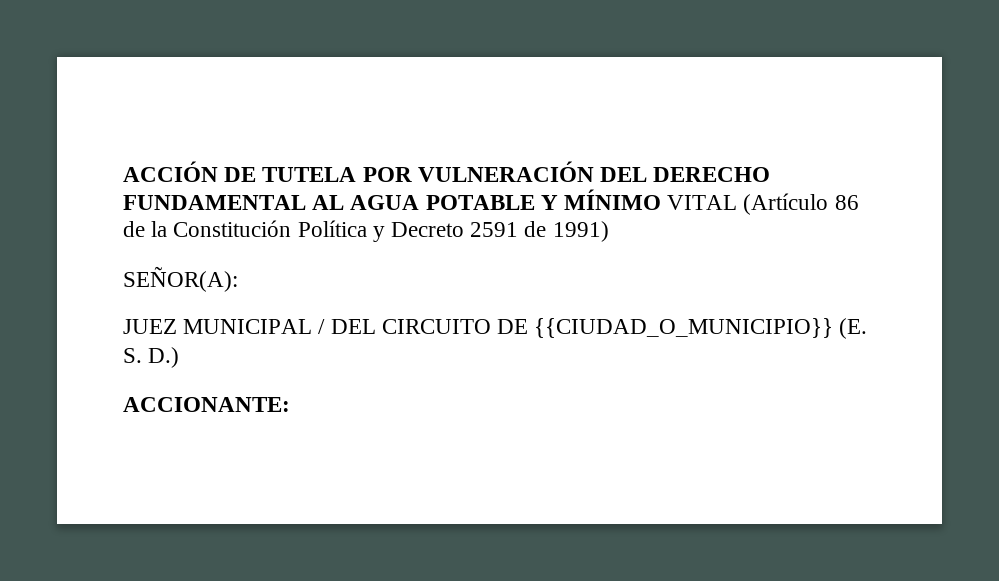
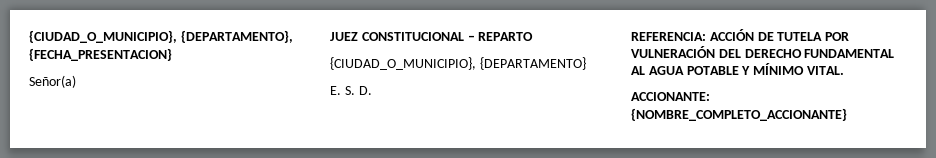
(123, 171) none -> [29,30,293,43] [29,48,172,61] [29,75,76,88] [330,32,534,41] [330,57,586,70] [330,86,372,95] [631,32,706,41] {CIUDAD_O_MUNICIPIO}, {DEPARTAMENTO}, {FECHA_PRESENTACION} // Señor(a) // JUEZ CONSTITUCIONAL – REPARTO // {CIUDAD_O_MUNICIPIO}, {DEPARTAMENTO} // E. S. D. // REFERENCIA:
[667,193,859,215] [123,220,609,242] [123,266,238,292] [123,318,868,339] [123,347,180,368] VITAL (Artículo 86 de la Constitución Política y Decreto 2591 de 1991) // SEÑOR(A): // JUEZ MUNICIPAL / DEL CIRCUITO DE {{CIUDAD_O_MUNICIPIO}} (E. S. D.) -> [806,66,844,75] VITAL.
(290, 404) none -> [631,108,847,121] {NOMBRE_COMPLETO_ACCIONANTE}

